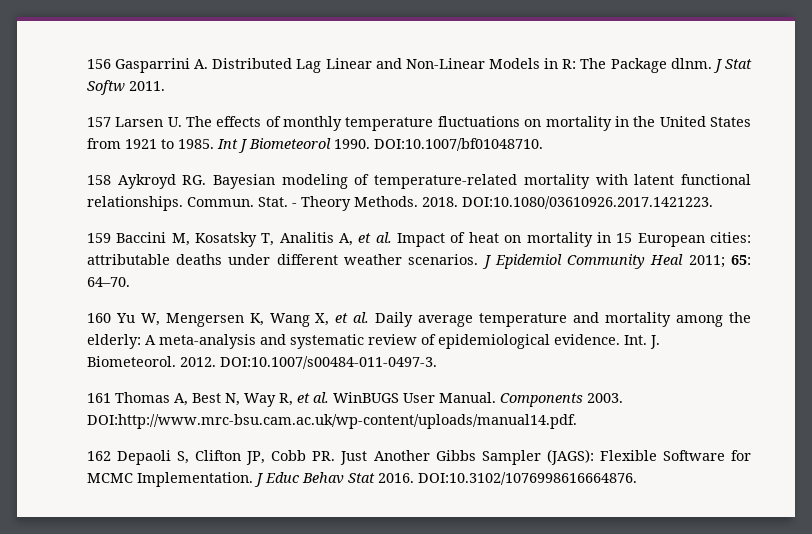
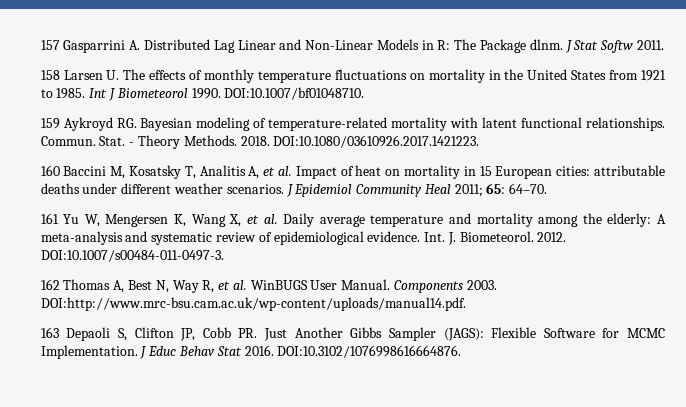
[86,59,111,69] 156 -> [40,40,60,50] 157
[86,117,111,127] 157 -> [40,70,60,80] 158
[86,175,111,185] 158 -> [40,118,60,129] 159
[86,233,111,243] 159 -> [40,165,60,176] 160
[86,313,111,323] 160 -> [40,213,59,224] 161
[86,393,111,403] 161 -> [40,279,60,290] 162
[86,451,111,461] 162 -> [40,327,59,338] 163

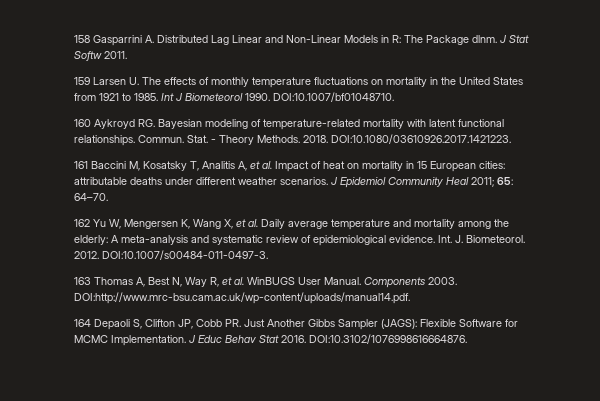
[40,40,60,50] 157 -> [73,35,90,43] 158
[40,70,60,80] 158 -> [73,77,90,85] 159
[40,118,60,129] 159 -> [73,119,91,127] 160
[40,165,60,176] 160 -> [73,161,88,169] 161
[40,213,59,224] 161 -> [73,219,90,227] 162
[40,279,60,290] 162 -> [73,277,91,285] 163
[40,327,59,338] 163 -> [73,319,91,327] 164

